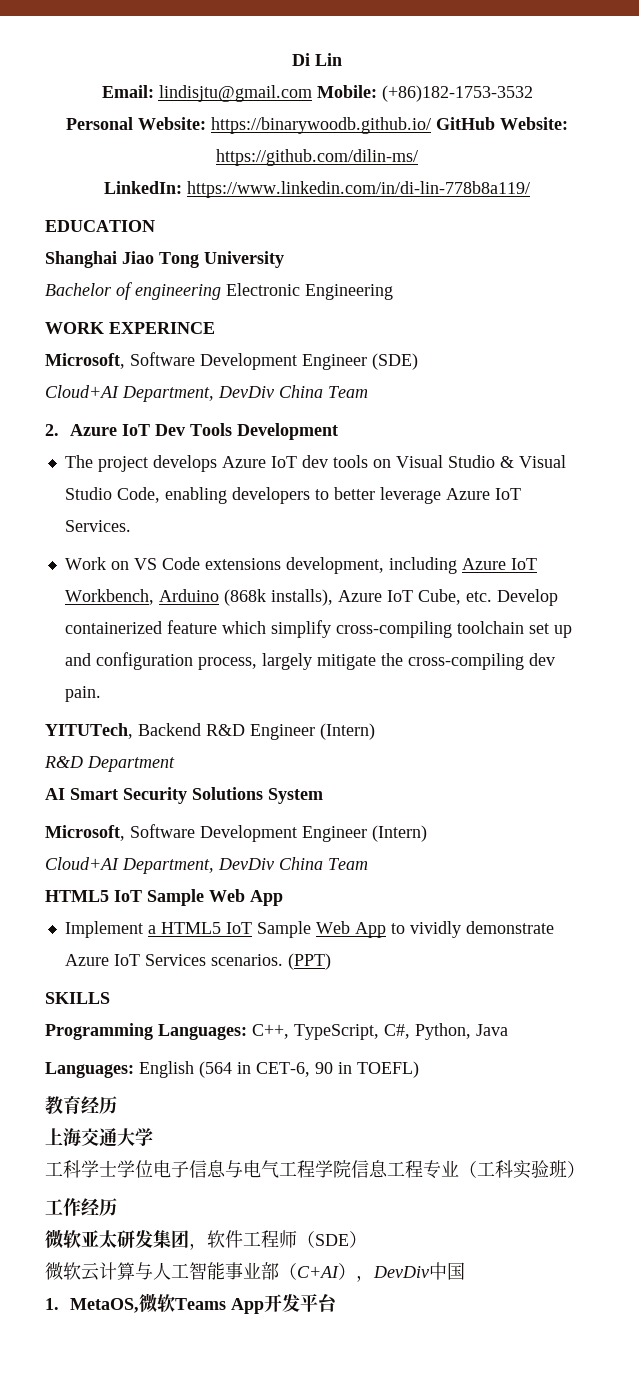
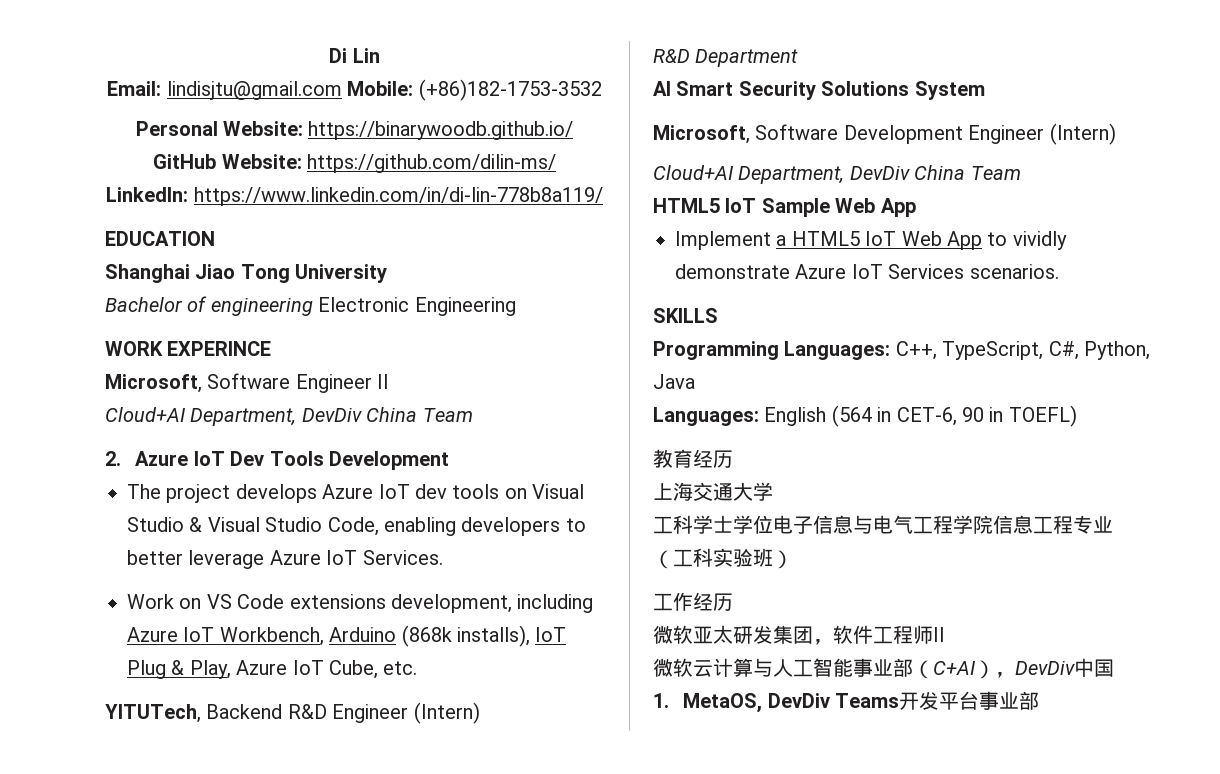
[200,353,418,370] Development Engineer (SDE) -> [295,374,390,393] Engineer II
(333, 597) none -> [535,627,567,642] [127,660,231,679] IoT Plug & Play,
[496,589,558,606] [64,620,572,638] [64,652,555,670] [64,686,101,702] Develop containerized feature which simplify cross-compiling toolchain set up and configuration process, largely mitigate the cross-compiling dev pain. -> (418, 668) none
[256,921,311,938] Sample -> (897, 238) none
[287,953,331,970] (PPT) -> (1059, 271) none
[297,1231,367,1248] （SDE） -> [933,627,945,642] II
[138,1293,264,1314] 微软Teams App -> [767,693,900,708] DevDiv Teams
(337, 1302) none -> [979,691,1040,710] 事业部

